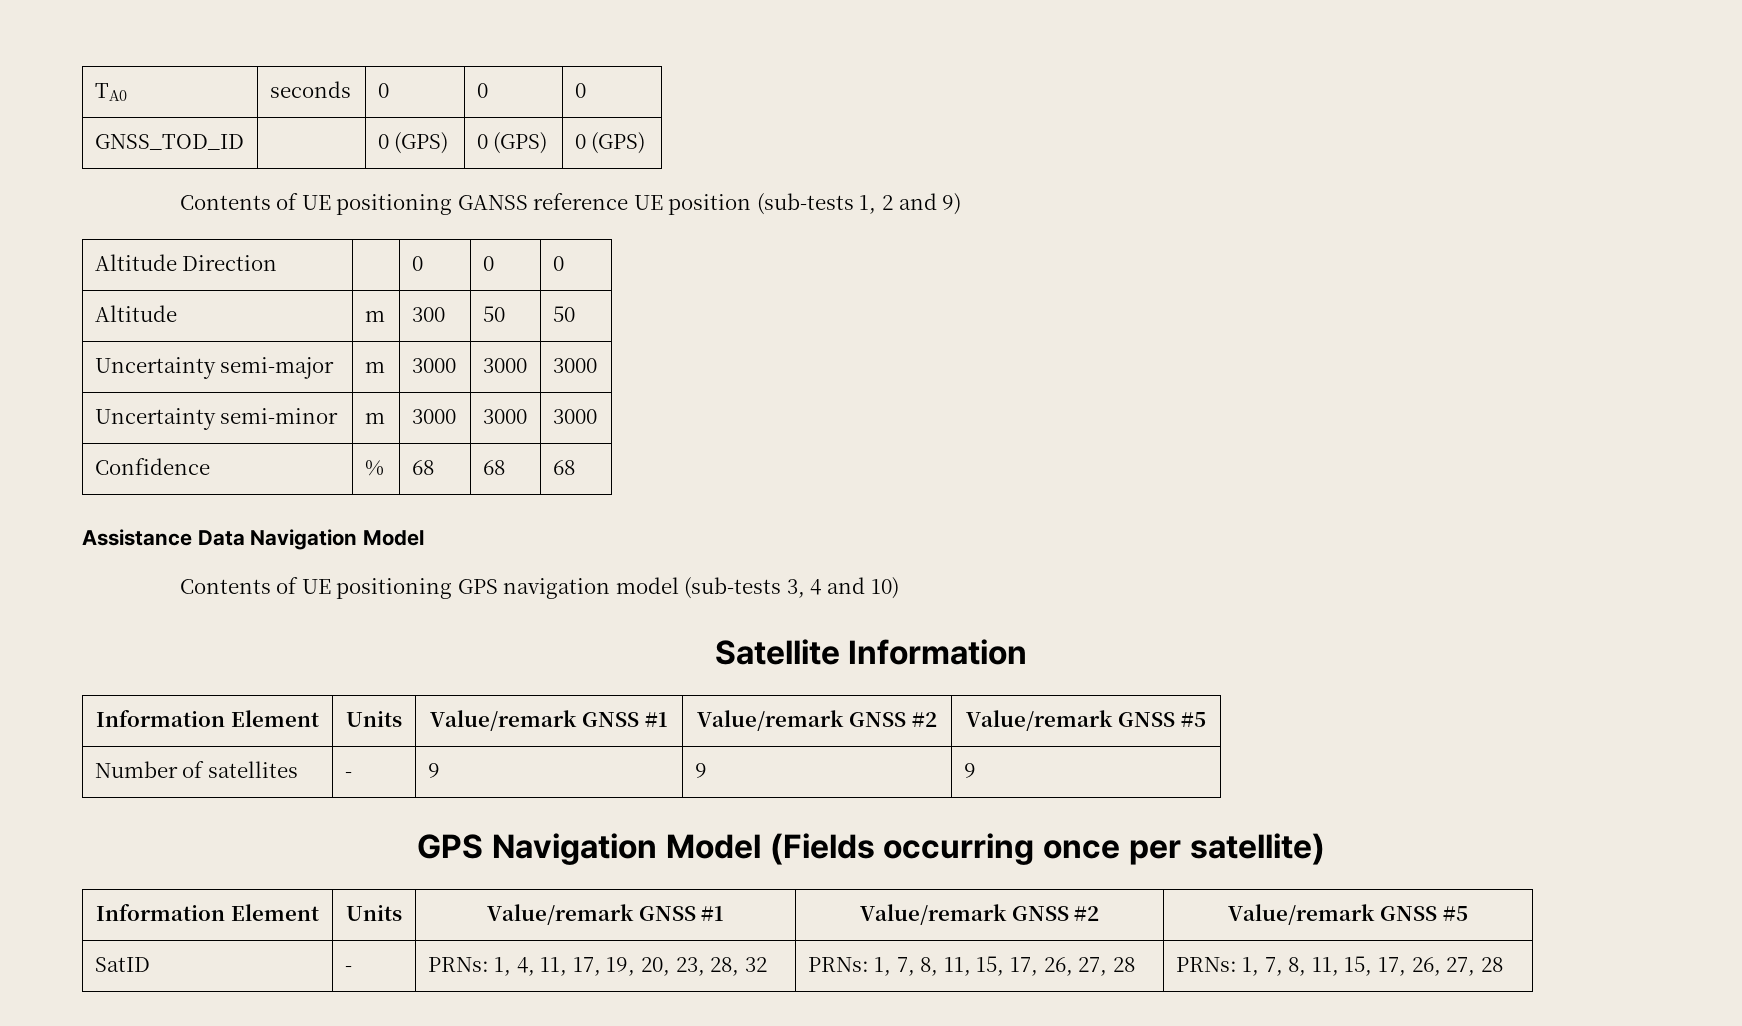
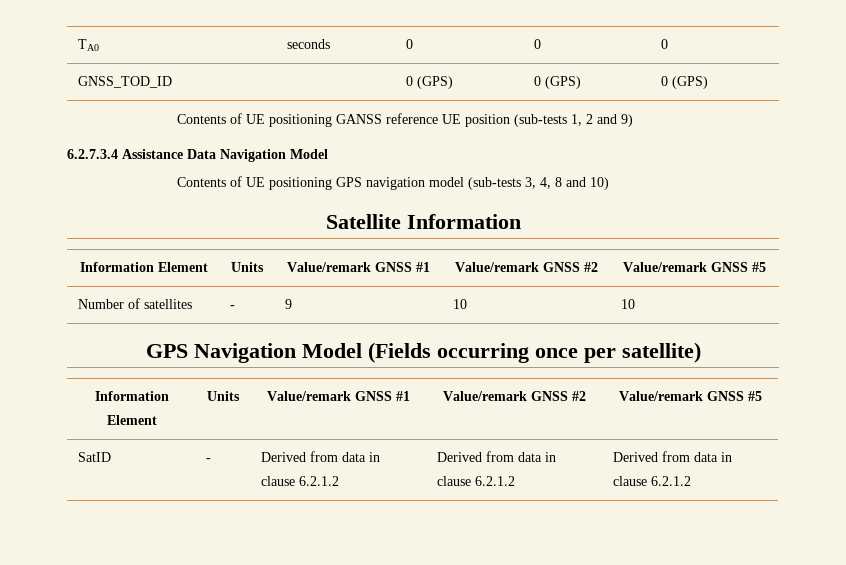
[94,254,278,271] [411,256,423,271] [482,256,494,271] [552,256,564,271] [94,305,177,322] [364,310,385,322] [411,307,445,322] [482,306,505,322] [552,306,575,322] [94,357,335,379] [364,361,385,373] [411,358,456,373] [482,358,527,373] [552,358,597,373] [94,408,339,430] [364,412,385,424] [411,409,456,424] [482,409,527,424] [552,409,597,424] [94,458,210,475] [364,460,384,476] [411,460,434,475] [482,460,505,475] [552,460,575,475] // Altitude Direction | | 0 | 0 | 0 // Altitude | m | 300 | 50 | 50 // Uncertainty semi-major | m | 3000 | 3000 | 3000 // Uncertainty semi-minor | m | 3000 | 3000 | 3000 // Confidence | % | 68 | 68 | 68 // -> [67,149,118,159] // 6.2.7.3.4
[810,579,822,595] 4 -> [539,177,562,189] 4, 8
[694,763,707,778] [963,763,976,778] 9 | 9 -> [453,299,468,309] [621,299,636,309] 10 | 10
[427,957,767,976] [807,956,1135,976] [1175,956,1503,976] PRNs: 1, 4, 11, 17, 19, 20, 23, 28, 32 | PRNs: 1, 7, 8, 11, 15, 17, 26, 27, 28 | PRNs: 1, 7, 8, 11, 15, 17, 26, 27, 28 -> [261,451,381,462] [261,476,340,486] [437,451,557,462] [437,476,516,486] [613,451,733,462] [613,476,692,486] Derived from data in clause 6.2.1.2 | Derived from data in clause 6.2.1.2 | Derived from data in clause 6.2.1.2

